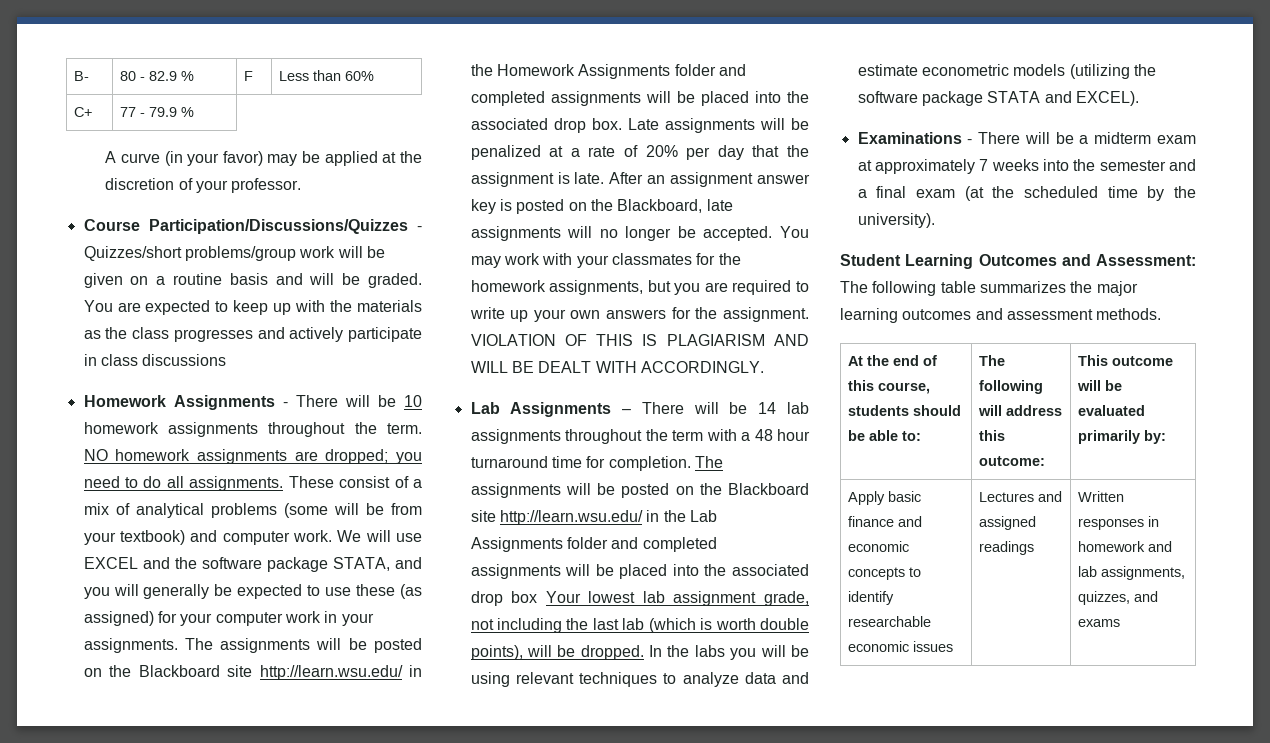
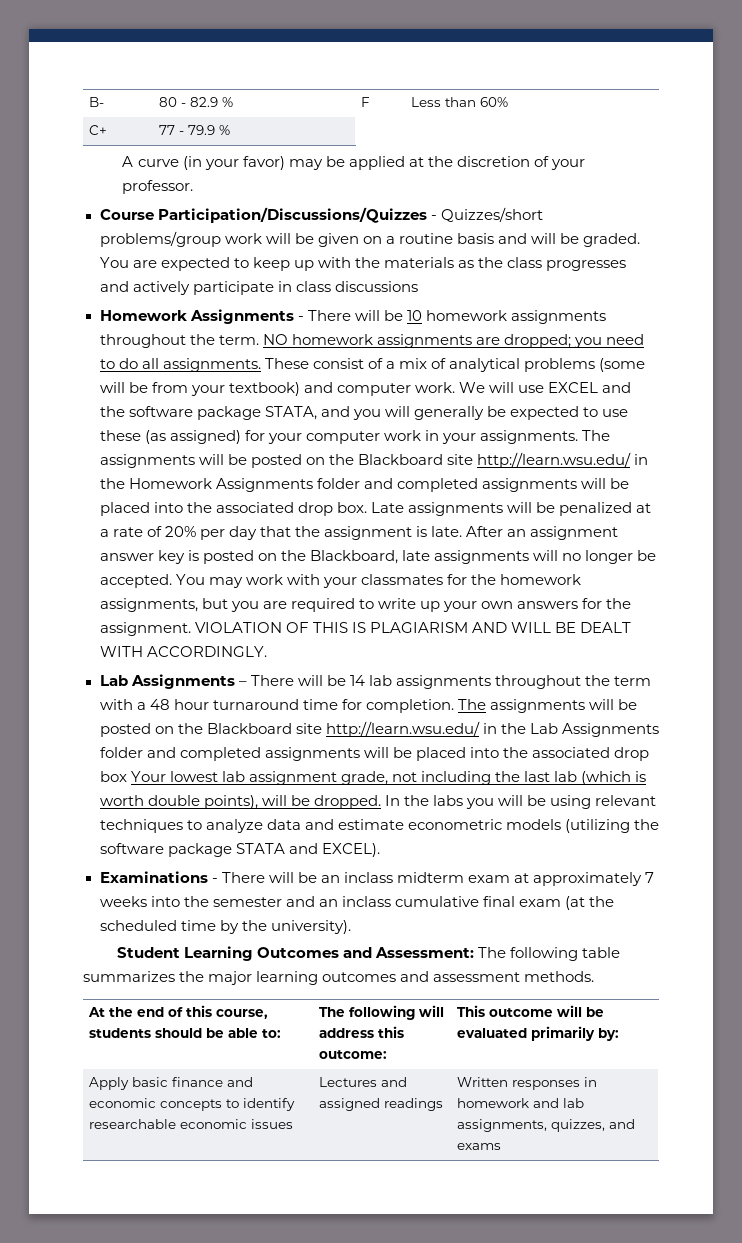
[1079,135,1089,144] a -> [320,872,393,883] an inclass
[857,189,867,198] a -> [318,896,479,907] an inclass cumulative

